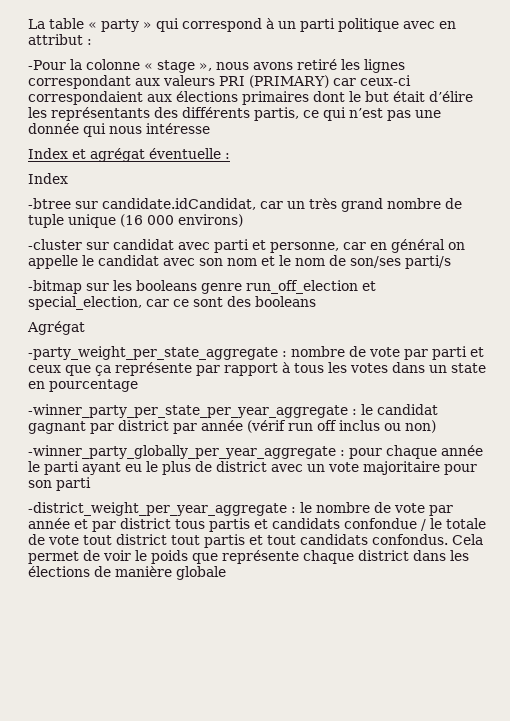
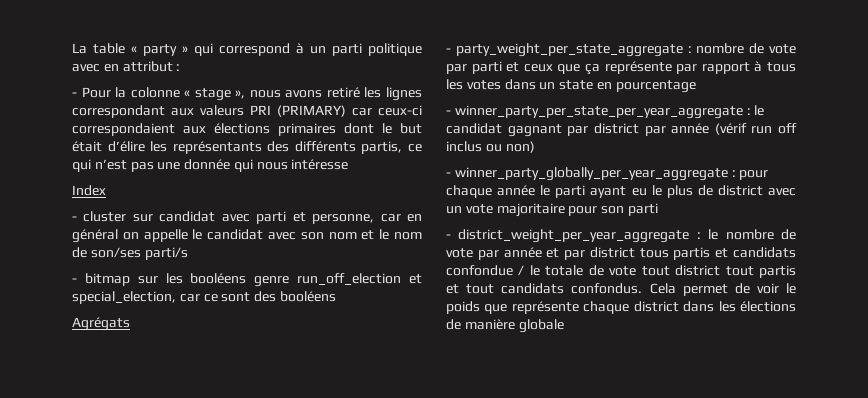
[28,60,66,70] -Pour -> [72,87,111,98] - Pour
[72,148,230,162] [28,173,68,184] [28,198,462,212] [28,214,243,228] [28,239,82,250] et agrégat éventuelle : // Index // -btree sur candidate.idCandidat, car un très grand nombre de tuple unique (16 000 environs) // -cluster -> [72,211,127,222] // - cluster
[28,280,82,294] -bitmap -> [72,273,130,286] - bitmap
[136,280,197,291] booleans -> [190,273,247,284] booléens
[255,296,316,307] [27,321,85,335] [28,346,278,360] booleans // Agrégat // -party_weight_per_state_aggregate -> [279,291,336,302] [72,317,130,331] [446,43,683,57] booléens // Agrégats // - party_weight_per_state_aggregate
[28,404,348,418] -winner_party_per_state_per_year_aggregate -> [446,105,743,119] - winner_party_per_state_per_year_aggregate
[28,445,336,459] -winner_party_globally_per_year_aggregate -> [446,167,728,181] - winner_party_globally_per_year_aggregate
[28,502,287,516] -district_weight_per_year_aggregate -> [446,229,690,243] - district_weight_per_year_aggregate

